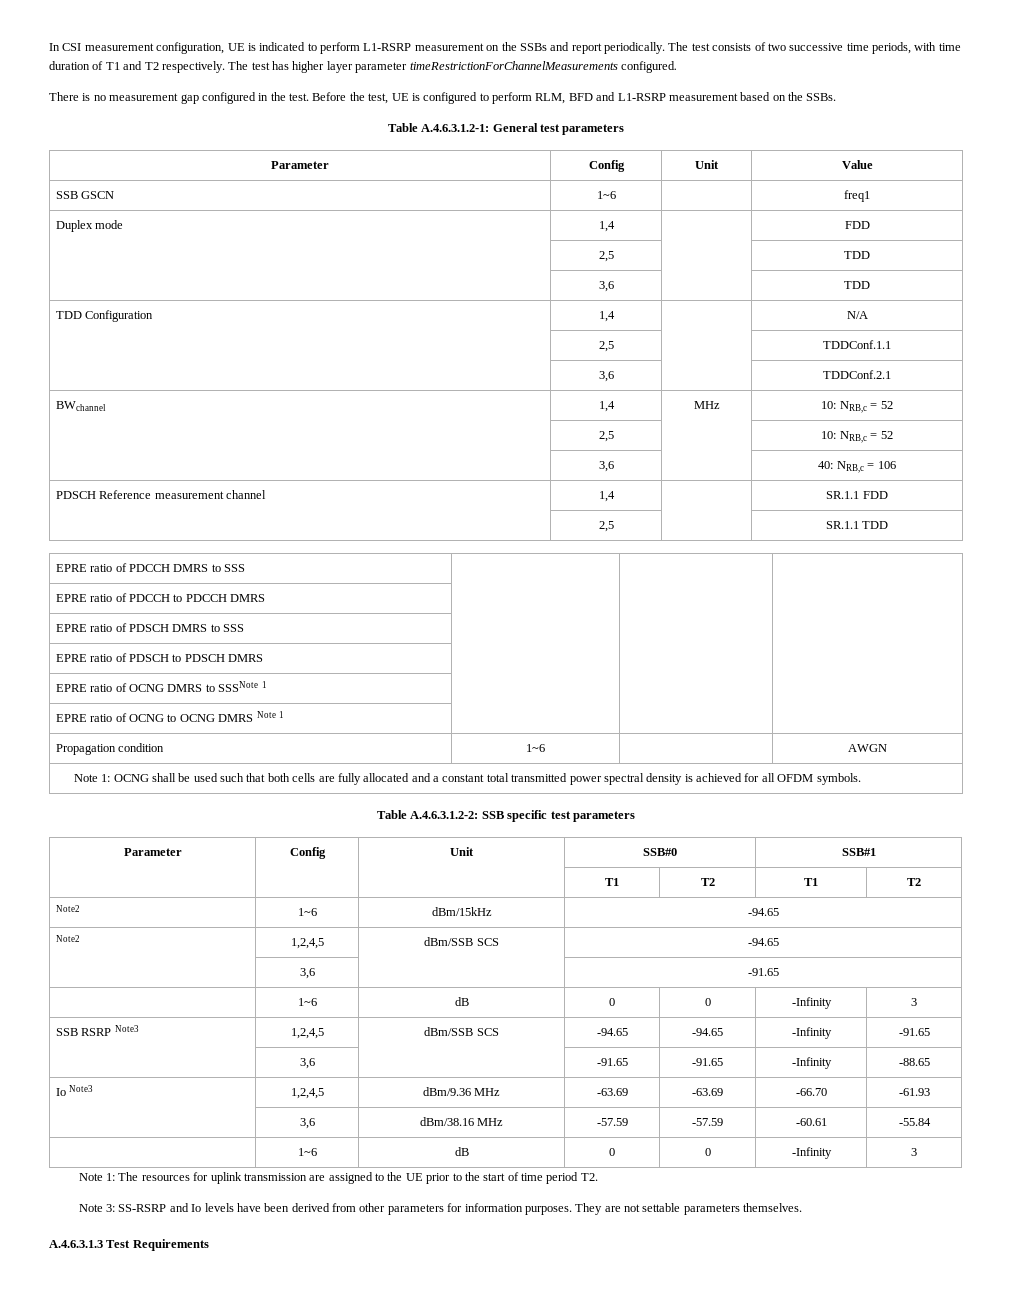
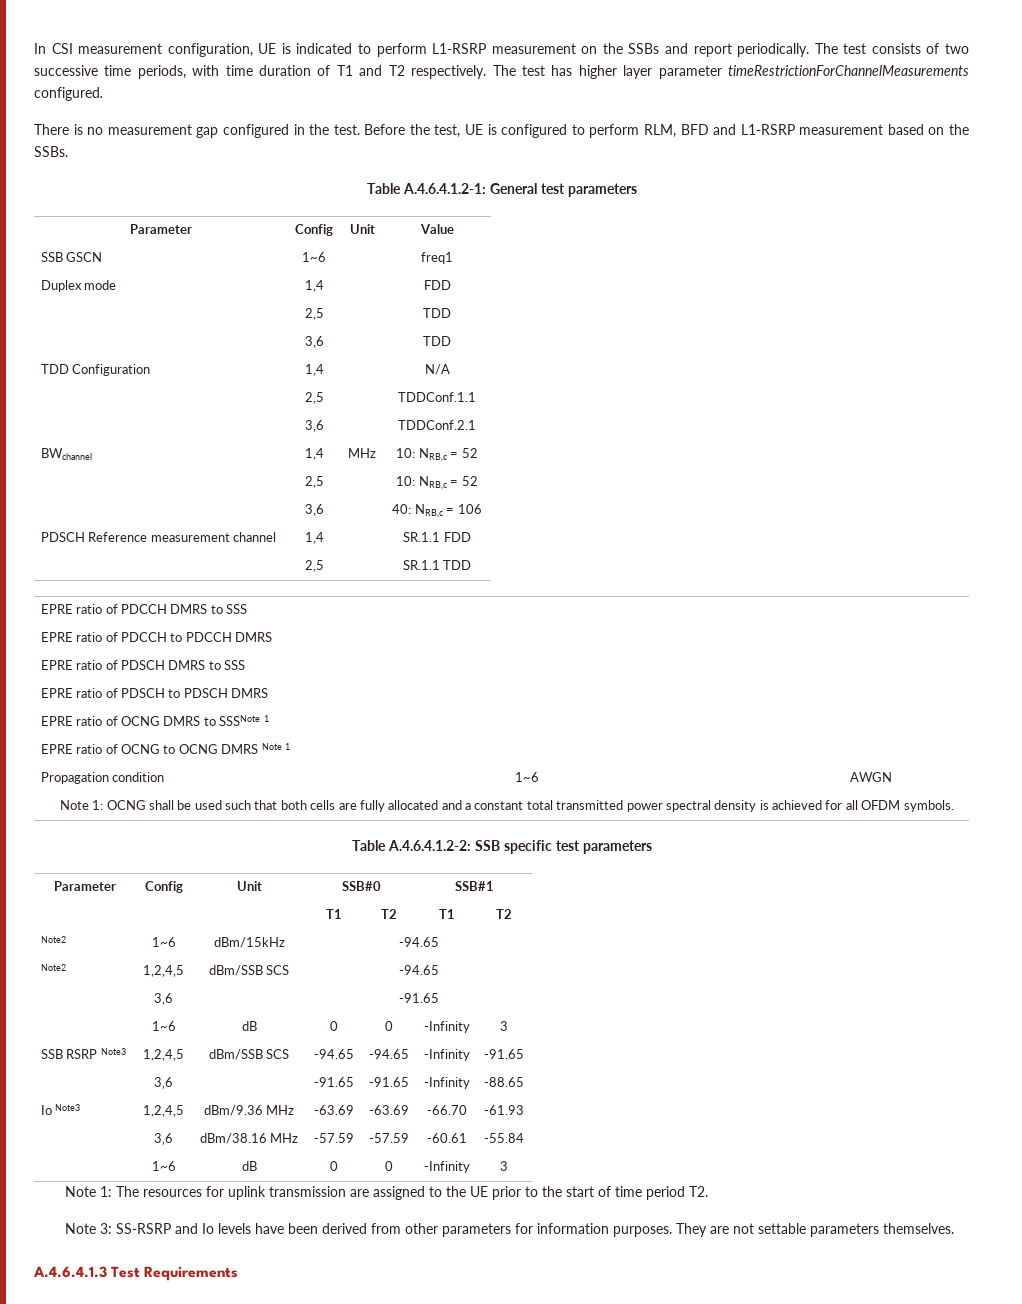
[421,124,490,132] A.4.6.3.1.2-1: -> [402,183,486,194] A.4.6.4.1.2-1:
[410,811,479,819] A.4.6.3.1.2-2: -> [387,840,471,851] A.4.6.4.1.2-2:
[49,1240,103,1248] A.4.6.3.1.3 -> [33,1266,107,1278] A.4.6.4.1.3

